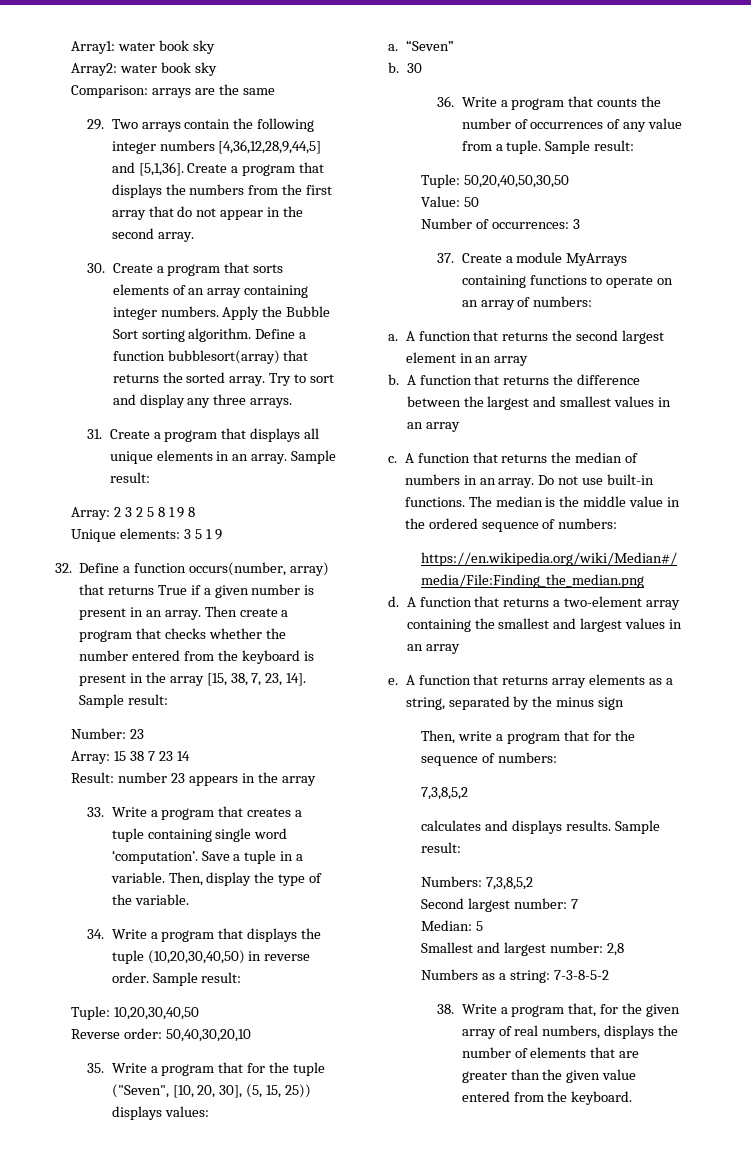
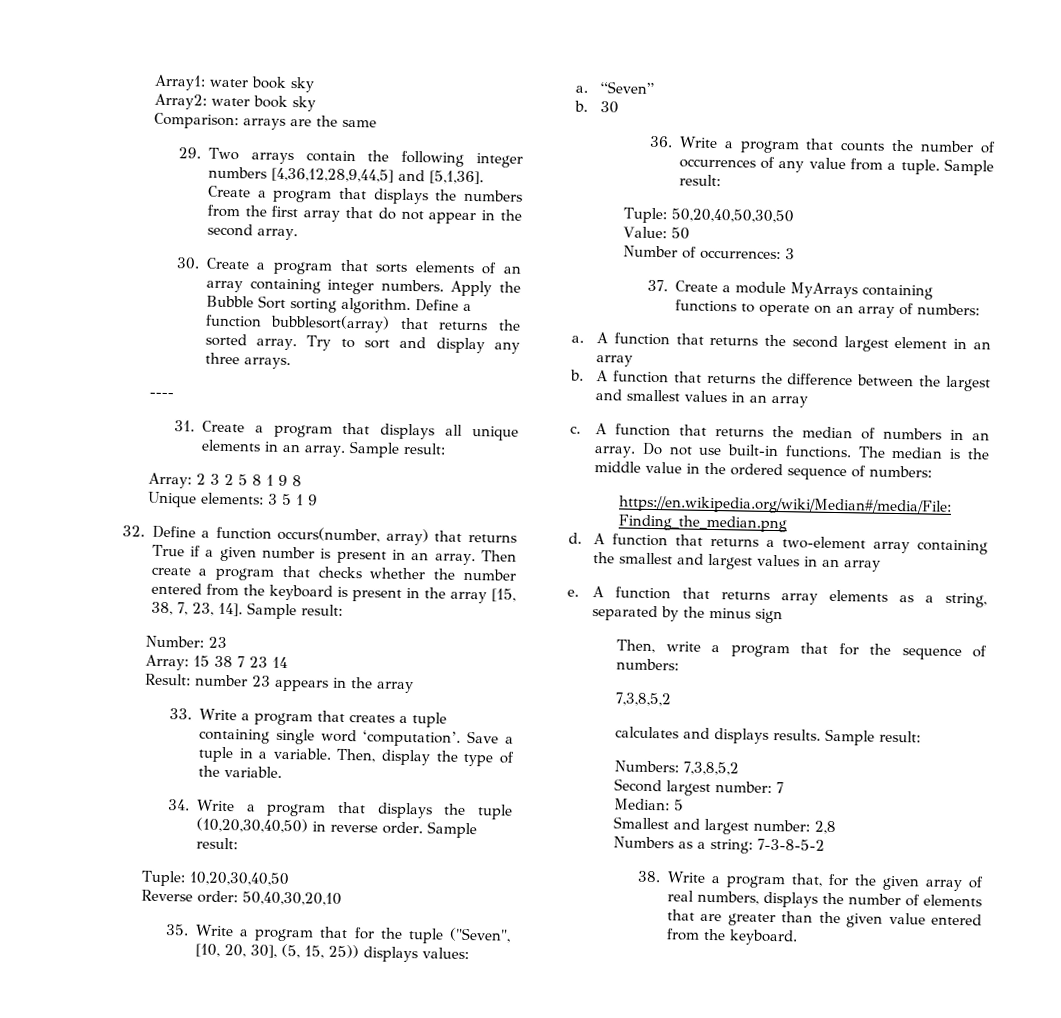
(293, 403) none -> [149,391,175,398] // ----

